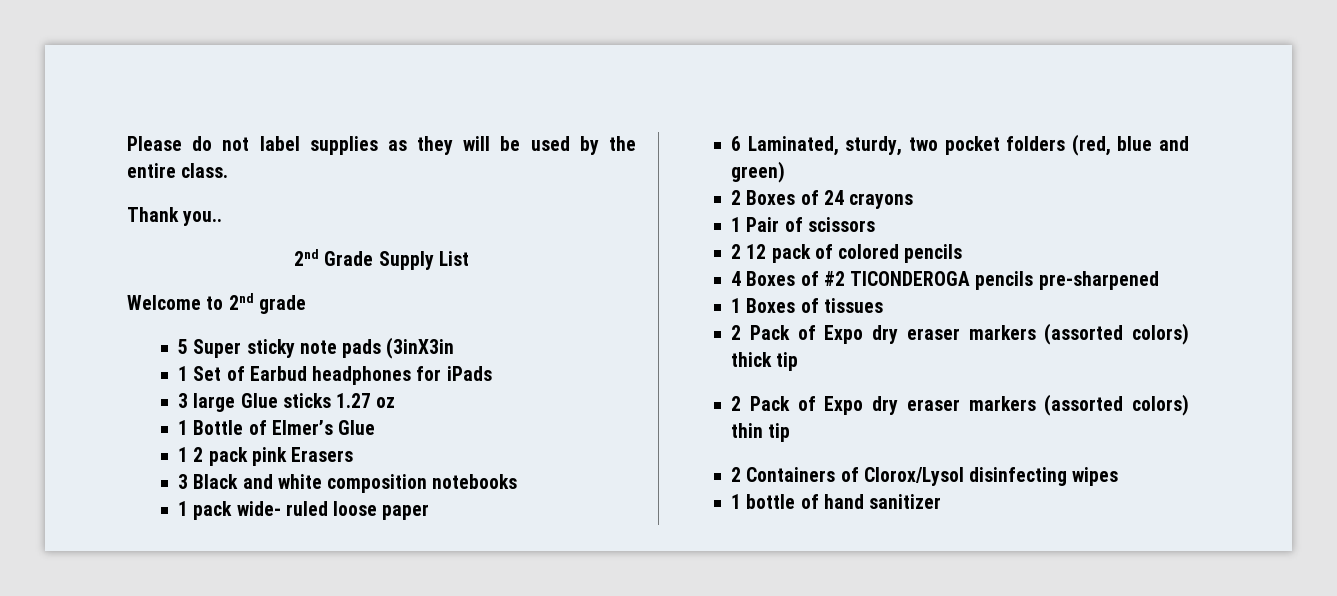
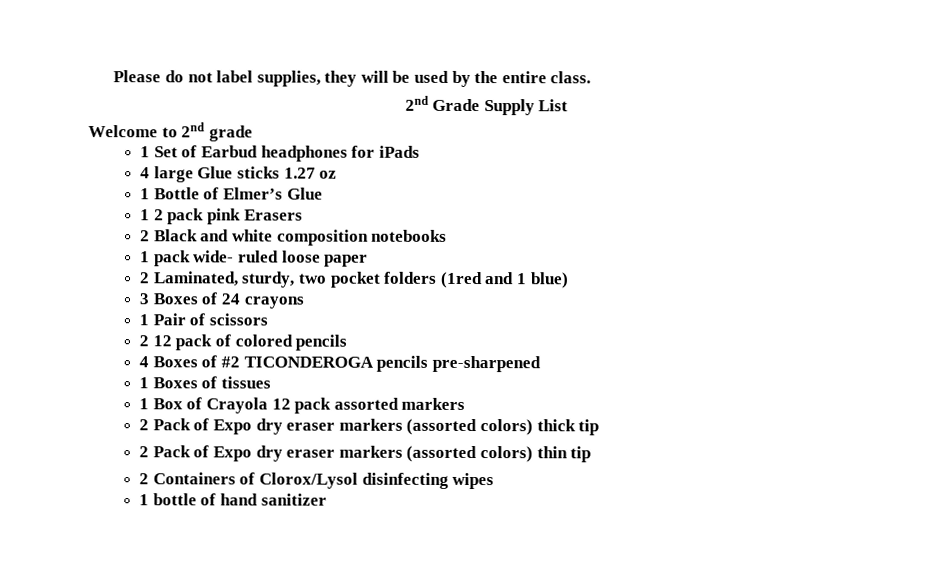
[309,136,407,155] supplies as -> [256,70,321,87] supplies,
[127,207,223,226] // Thank you.. -> (592, 77) none
[178,337,455,359] // 5 Super sticky note pads (3inX3in -> (253, 133) none
[178,393,189,408] 3 -> [140,167,151,179] 4
[178,474,189,489] 3 -> [140,230,151,242] 2
[731,136,742,151] 6 -> [140,272,151,284] 2
[1071,134,1189,156] [731,161,786,183] [731,190,742,205] (red, blue and green) // 2 -> [439,271,569,289] [139,293,150,305] (1red and 1 blue) // 3
(883, 305) none -> [139,397,466,414] // 1 Box of Crayola 12 pack assorted markers

